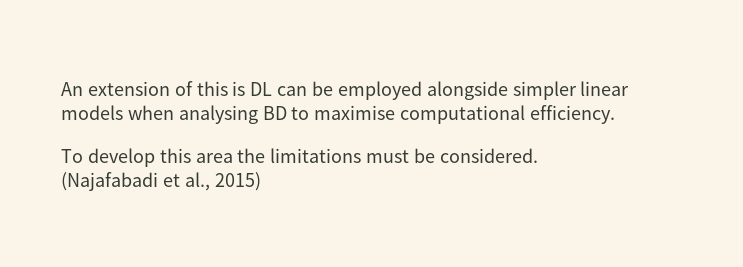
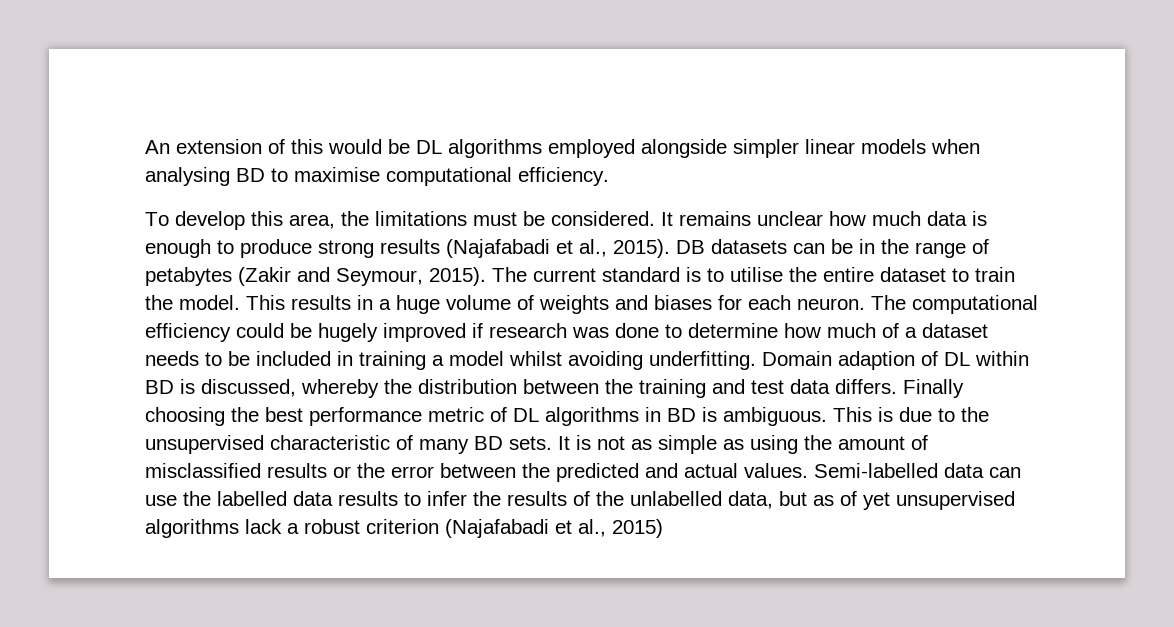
[232,81,334,96] is DL can be -> [328,139,542,158] would be DL algorithms
[195,153,233,163] area -> [289,214,335,229] area,
(538, 155) // -> [661,211,987,226] [145,239,989,258] [145,267,1015,286] [145,295,1038,314] [145,323,988,342] [145,351,1029,370] [145,379,964,398] [145,407,989,426] [145,435,928,454] [145,463,1021,482] [145,491,1015,510] [145,519,439,538] It remains unclear how much data is enough to produce strong results (Najafabadi et al., 2015). DB datasets can be in the range of petabytes (Zakir and Seymour, 2015). The current standard is to utilise the entire dataset to train the model. This results in a huge volume of weights and biases for each neuron. The computational efficiency could be hugely improved if research was done to determine how much of a dataset needs to be included in training a model whilst avoiding underfitting. Domain adaption of DL within BD is discussed, whereby the distribution between the training and test data differs. Finally choosing the best performance metric of DL algorithms in BD is ambiguous. This is due to the unsupervised characteristic of many BD sets. It is not as simple as using the amount of misclassified results or the error between the predicted and actual values. Semi-labelled data can use the labelled data results to infer the results of the unlabelled data, but as of yet unsupervised algorithms lack a robust criterion

